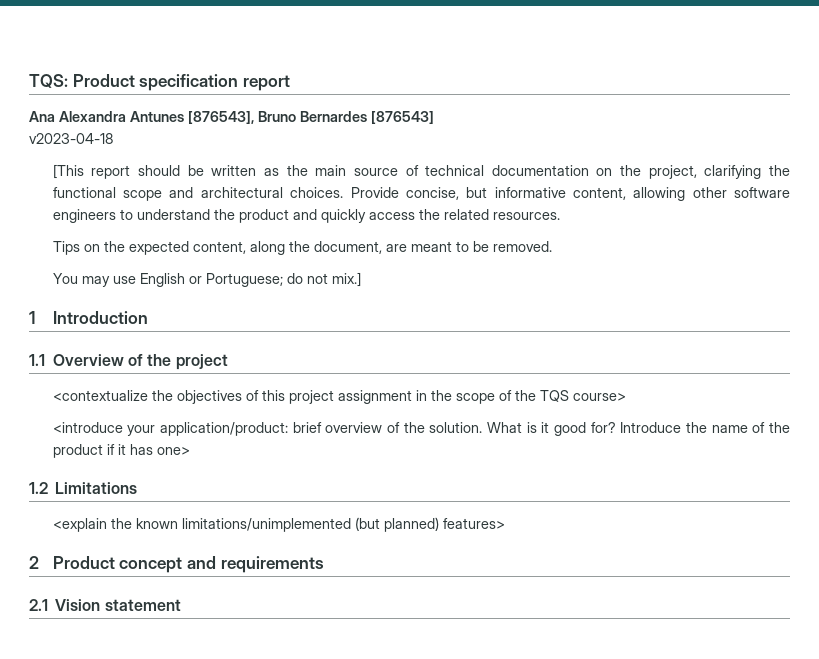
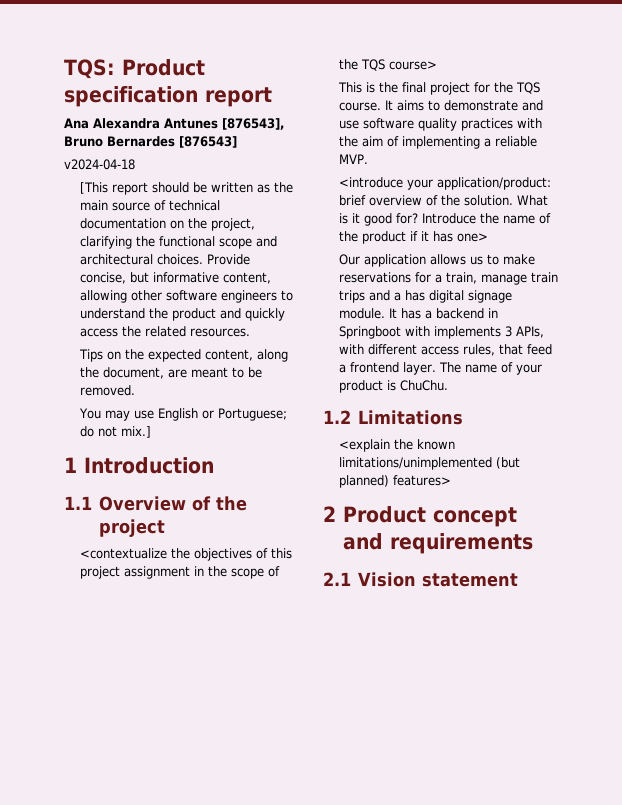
[29,133,113,144] v2023-04-18 -> [64,159,135,170] v2024-04-18
(626, 397) none -> [337,82,540,95] [338,100,543,111] [338,118,542,131] [338,136,537,149] [338,154,368,164] // This is the final project for the TQS course. It aims to demonstrate and use software quality practices with the aim of implementing a reliable MVP.
(190, 451) none -> [338,254,535,267] [338,272,558,285] [338,290,512,303] [338,308,498,319] [338,326,544,339] [338,344,552,356] [338,362,542,375] [338,380,448,393] // Our application allows us to make reservations for a train, manage train trips and a has digital signage module. It has a backend in Springboot with implements 3 APIs, with different access rules, that feed a frontend layer. The name of your product is ChuChu.

